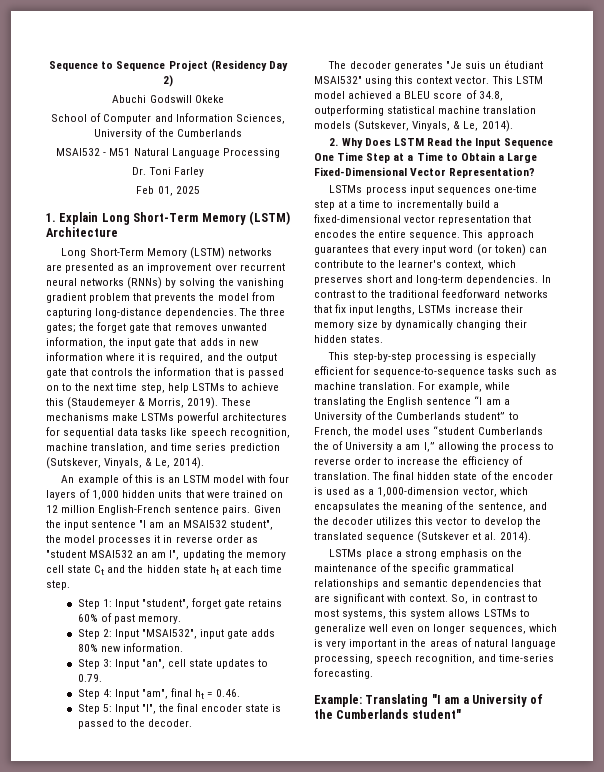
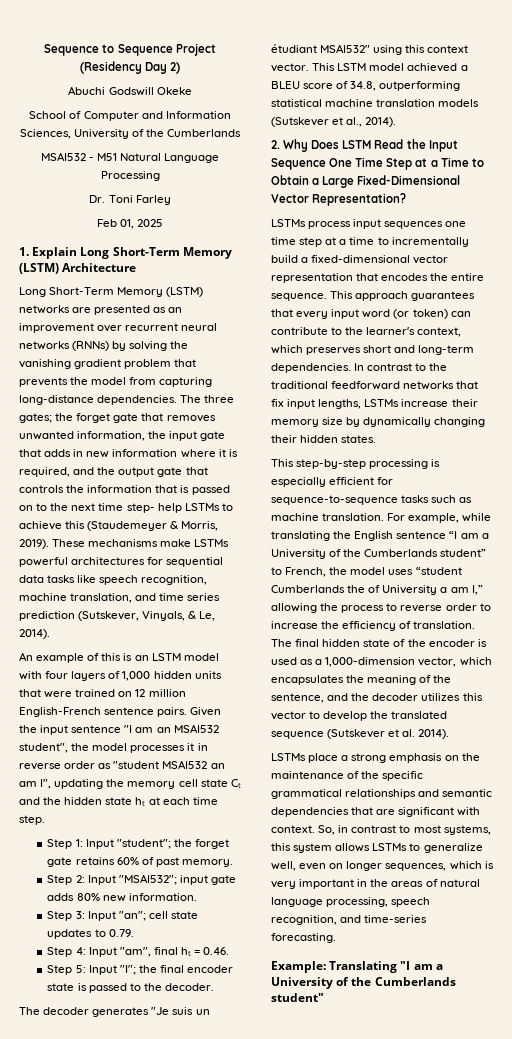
[140,383,165,393] step, -> [126,503,155,513] step-
[141,599,189,609] "student", -> [116,839,192,849] "student"; the
[141,629,197,639] "MSAI532", -> [118,874,177,885] "MSAI532";
[141,659,165,669] "an", -> [118,911,146,921] "an";
[141,704,156,714] "I", -> [119,965,136,975] "I";
[354,120,479,132] (Sutskever, Vinyals, & Le, -> [271,117,363,127] (Sutskever et al.,
[493,185,537,193] one-time -> [445,221,467,227] [271,237,296,245] one time
[369,624,389,632] well -> [271,861,296,871] well,

